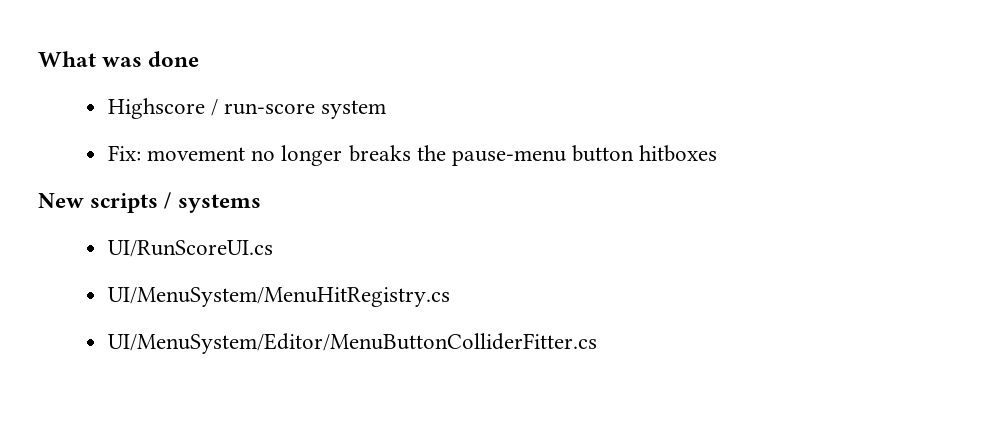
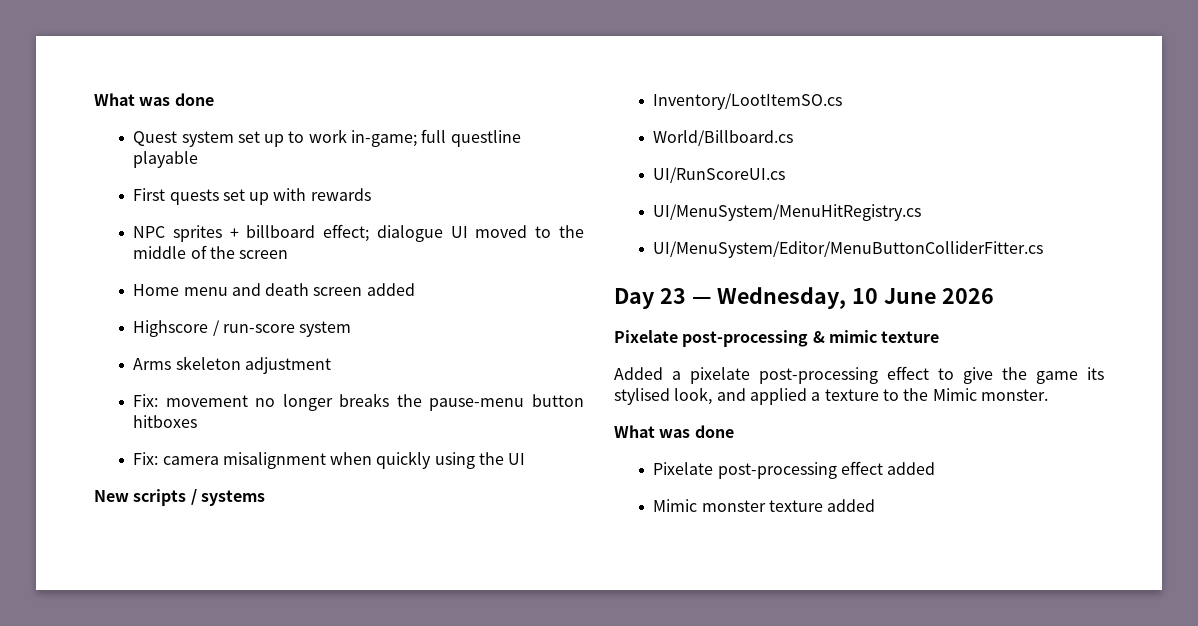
[38,51,200,67] What was done -> [94,93,214,106] [133,129,521,147] [133,151,199,168] [133,188,371,205] [133,224,584,242] [133,245,289,259] [133,283,415,296] What was done // Quest system set up to work in-game; full questline playable // First quests set up with rewards // NPC sprites + billboard effect; dialogue UI moved to the middle of the screen // Home menu and death screen added
(387, 109) none -> [133,356,331,374] // Arms skeleton adjustment
(718, 153) none -> [133,451,526,469] // Fix: camera misalignment when quickly using the UI
(261, 203) none -> [653,93,843,110] [653,130,794,146] // Inventory/LootItemSO.cs // World/Billboard.cs
(597, 343) none -> [614,287,994,309] [614,330,940,347] [614,366,1104,384] [614,387,1048,405] [614,425,734,438] [653,461,936,479] [653,499,876,512] // Day 23 — Wednesday, 10 June 2026 // Pixelate post-processing & mimic texture // Added a pixelate post-processing effect to give the game its stylised look, and applied a texture to the Mimic monster. // What was done // Pixelate post-processing effect added // Mimic monster texture added

